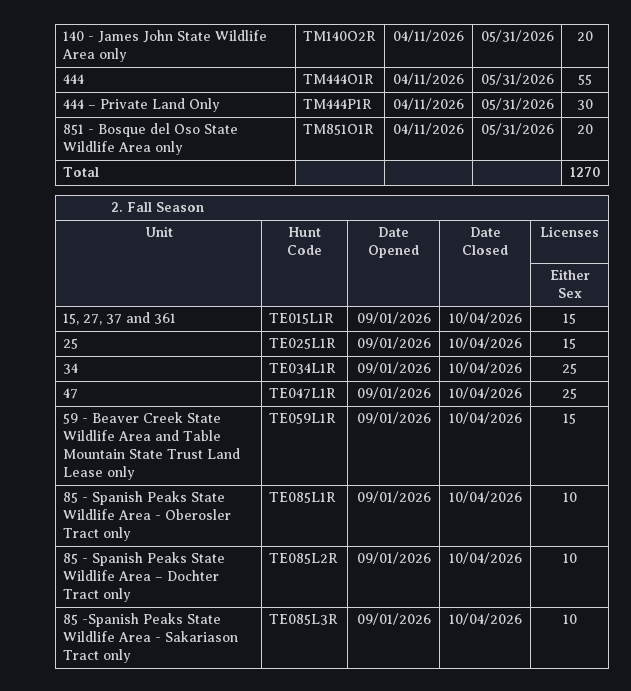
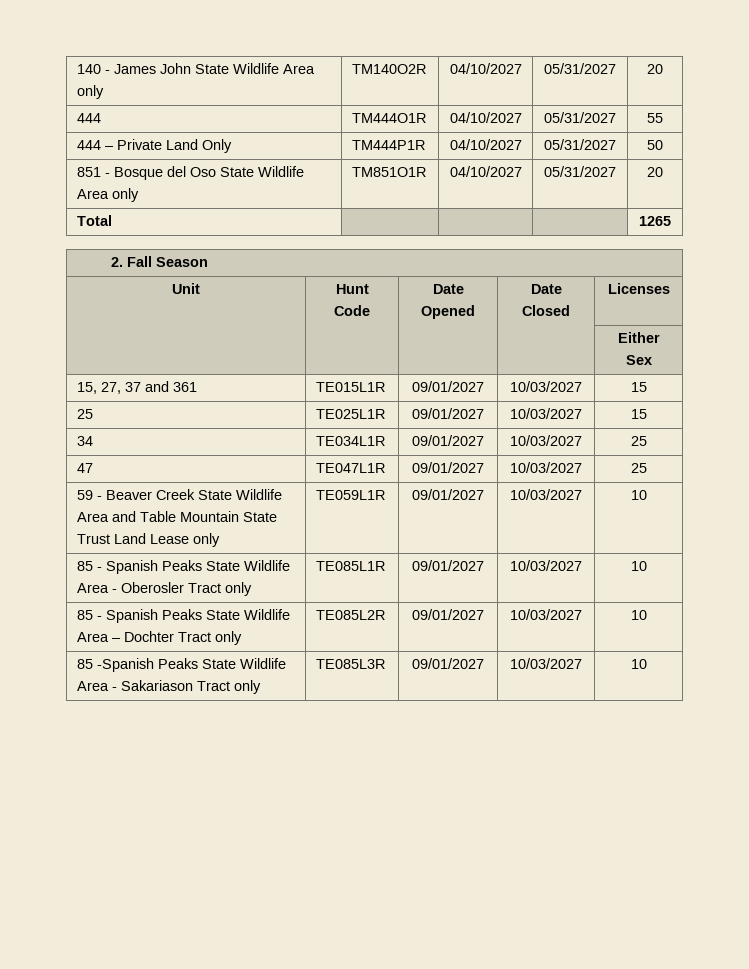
[392,30,464,42] [480,30,554,42] 04/11/2026 | 05/31/2026 -> [449,63,522,74] [544,63,616,74] 04/10/2027 | 05/31/2027
[392,73,464,85] [480,73,554,85] 04/11/2026 | 05/31/2026 -> [449,112,522,123] [544,112,616,123] 04/10/2027 | 05/31/2027
[392,98,464,110] [480,98,554,110] [577,99,593,110] 04/11/2026 | 05/31/2026 | 30 -> [449,139,522,150] [544,139,616,150] [647,140,663,150] 04/10/2027 | 05/31/2027 | 50
[392,123,464,135] [480,123,554,135] 04/11/2026 | 05/31/2026 -> [449,166,522,177] [544,166,616,177] 04/10/2027 | 05/31/2027
[570,167,600,177] 1270 -> [639,216,671,226] 1265
[356,312,431,324] [448,312,522,324] 09/01/2026 | 10/04/2026 -> [412,381,484,392] [510,381,582,392] 09/01/2027 | 10/03/2027
[356,337,431,349] [448,337,522,349] 09/01/2026 | 10/04/2026 -> [412,408,484,419] [510,408,582,419] 09/01/2027 | 10/03/2027
[356,362,431,374] [448,362,522,374] 09/01/2026 | 10/04/2026 -> [412,435,484,446] [510,435,582,446] 09/01/2027 | 10/03/2027
[356,387,431,399] [448,387,522,399] 09/01/2026 | 10/04/2026 -> [412,462,484,473] [510,462,582,473] 09/01/2027 | 10/03/2027
[356,412,431,424] [448,412,522,424] [563,413,576,424] 09/01/2026 | 10/04/2026 | 15 -> [412,489,484,500] [510,489,582,500] [630,490,647,500] 09/01/2027 | 10/03/2027 | 10
[356,491,431,503] [448,491,522,503] 09/01/2026 | 10/04/2026 -> [412,560,484,571] [510,560,582,571] 09/01/2027 | 10/03/2027
[356,552,431,564] [448,552,522,564] 09/01/2026 | 10/04/2026 -> [412,609,484,620] [510,609,582,620] 09/01/2027 | 10/03/2027
[356,613,431,625] [448,613,522,625] 09/01/2026 | 10/04/2026 -> [412,658,484,669] [510,658,582,669] 09/01/2027 | 10/03/2027

